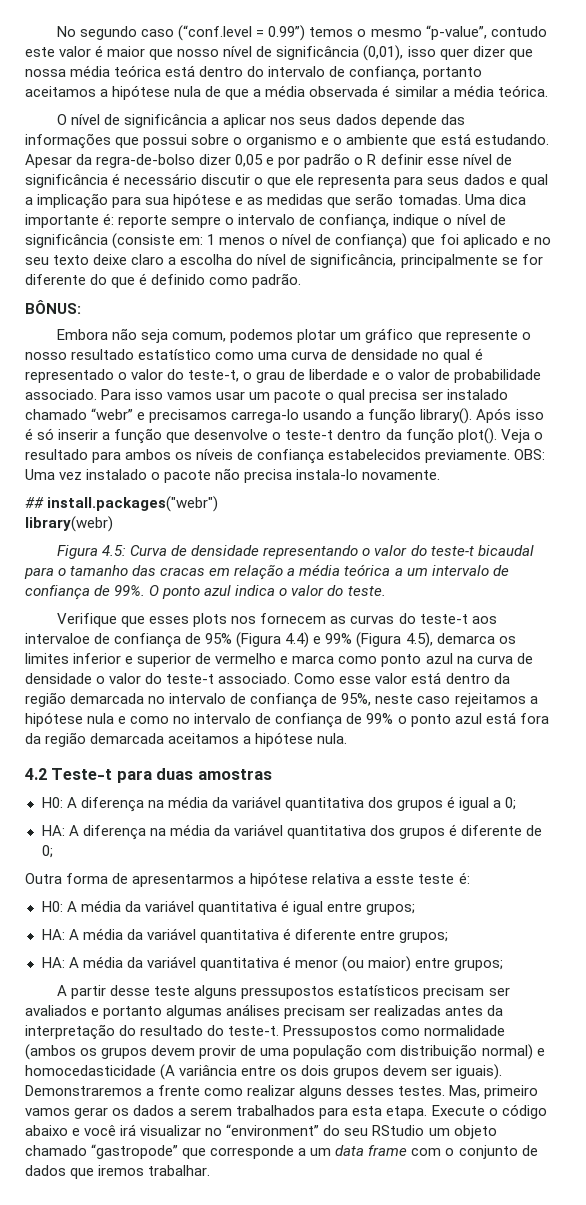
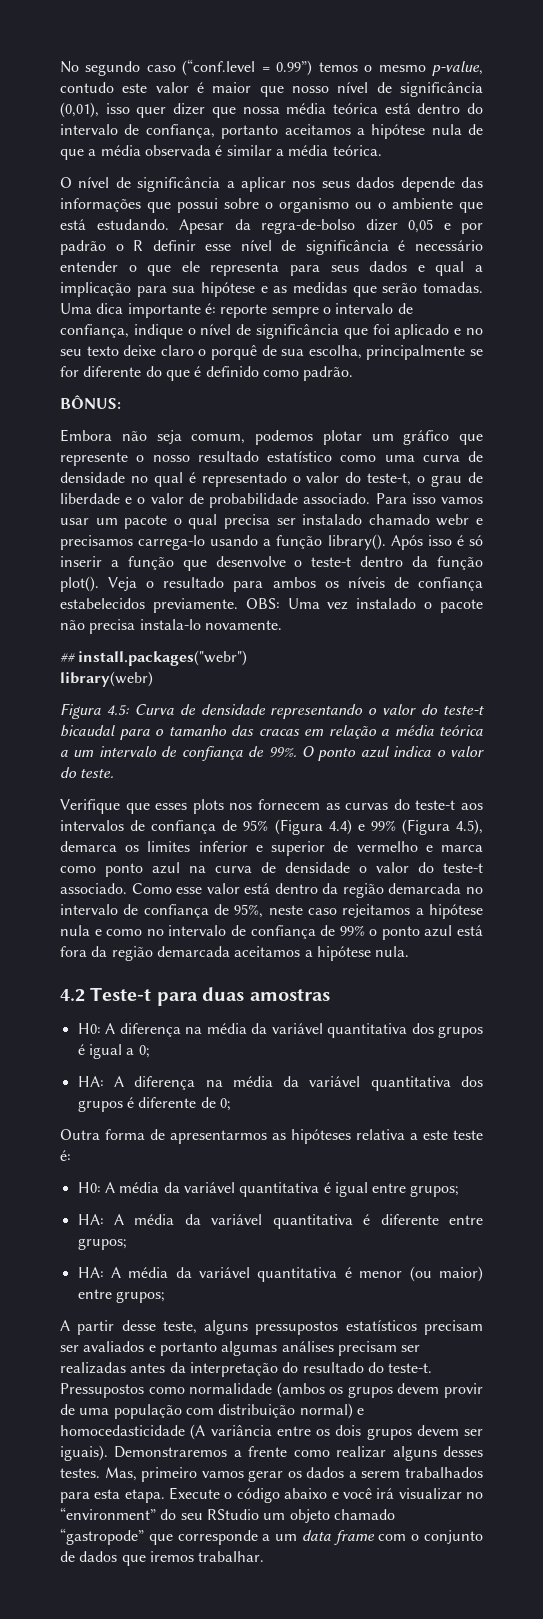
[425,25,487,40] “p-value”, -> [432,61,484,76] p-value,
[321,137,330,145] e -> [355,202,372,209] ou
[201,174,251,185] discutir -> [60,261,118,272] entender
[112,233,408,249] (consiste em: 1 menos o nível de confiança) -> (339, 331) none
[168,254,397,268] a escolha do nível de significância, -> [198,345,362,360] o porquê de sua escolha,
[91,408,134,420] “webr” -> [436,514,470,526] webr
[25,633,90,644] intervaloe -> [60,820,124,831] intervalos
[238,872,309,887] a hipótese -> [272,1129,351,1144] as hipóteses
[376,874,415,884] esste -> [423,1130,448,1140] este
[154,986,191,996] teste -> [162,1321,197,1334] teste,

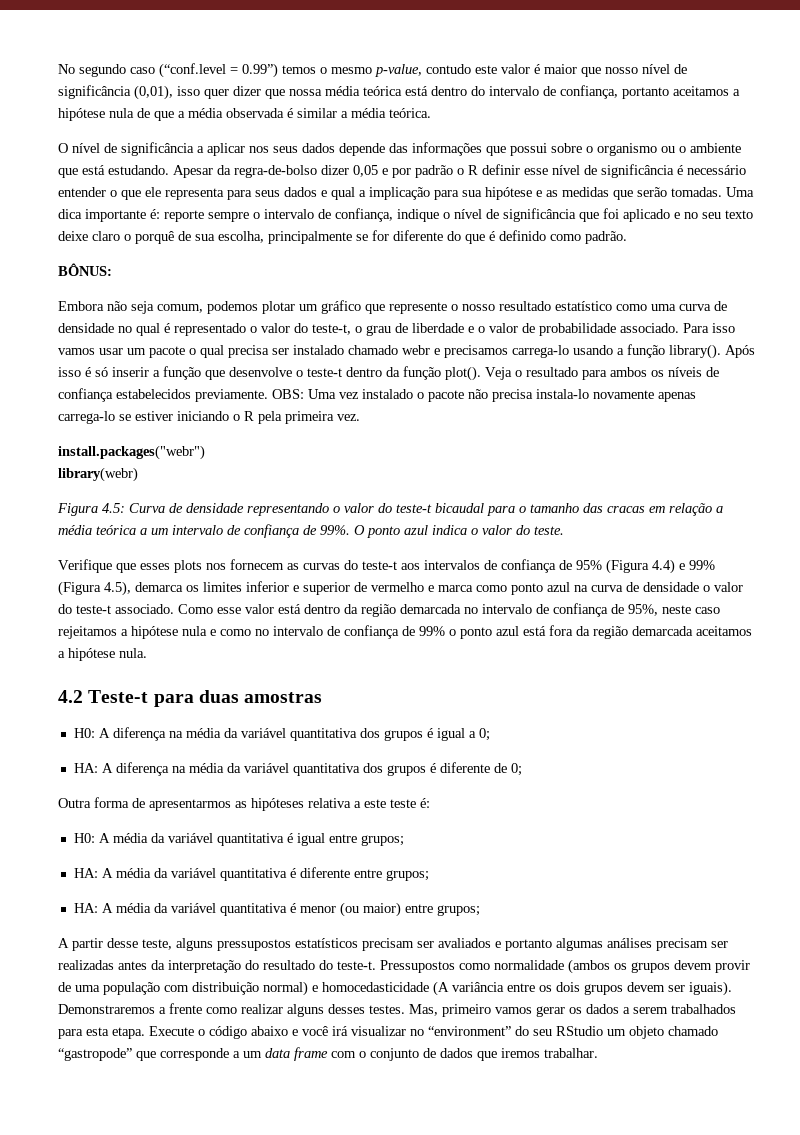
[204,620,282,630] [60,653,75,662] novamente. // ## -> [593,390,696,402] [58,411,360,424] novamente apenas carrega-lo se estiver iniciando o R pela primeira vez. //

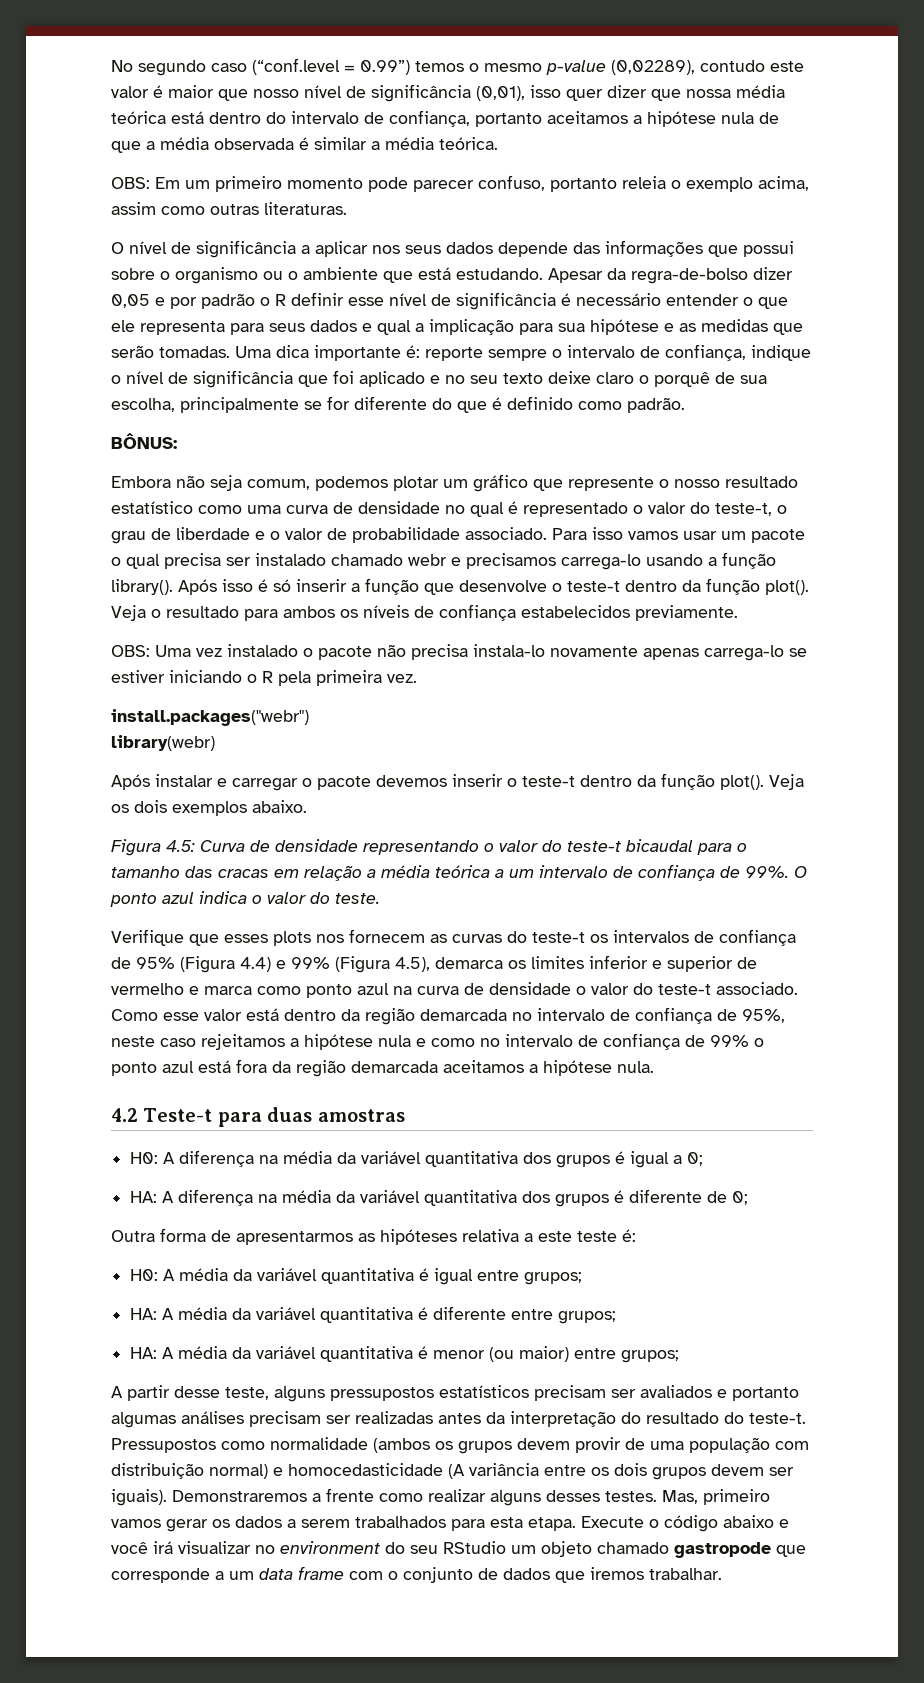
[375,64,422,77] p-value, -> [546,60,695,75] p-value (0,02289),
(431, 113) none -> [111,175,809,192] [111,202,347,215] // OBS: Em um primeiro momento pode parecer confuso, portanto releia o exemplo acima, assim como outras literaturas.
(268, 395) none -> (738, 613) //
(138, 474) none -> [111,773,804,791] [111,800,307,816] // Após instalar e carregar o pacote devemos inserir o teste-t dentro da função plot(). Veja os dois exemplos abaixo.
[401,563,420,570] aos -> [590,934,608,943] os
[428,1026,511,1036] “environment” -> [280,1541,380,1554] environment
[58,1048,132,1061] “gastropode” -> [674,1542,771,1558] gastropode

